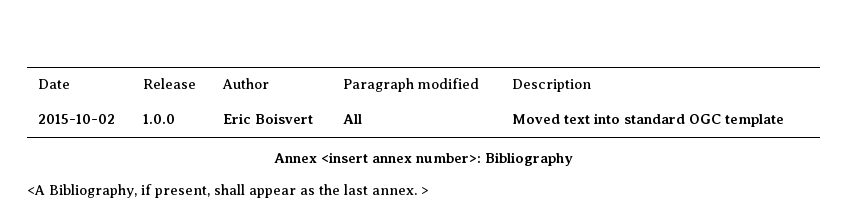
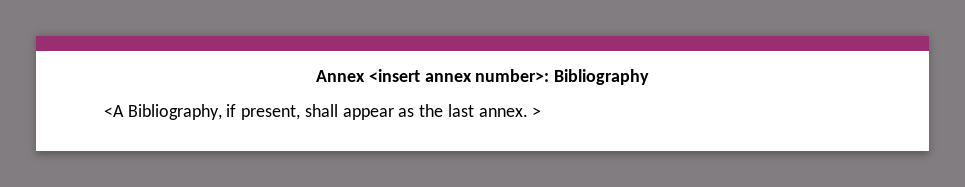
[37,79,70,89] [142,78,196,89] [221,78,269,89] [342,78,479,92] [511,79,591,92] [37,114,115,124] [142,114,175,124] [222,113,313,124] [342,114,362,124] [511,113,784,127] Date | Release | Author | Paragraph modified | Description // 2015-10-02 | 1.0.0 | Eric Boisvert | All | Moved text into standard OGC template // -> (316, 76) none

